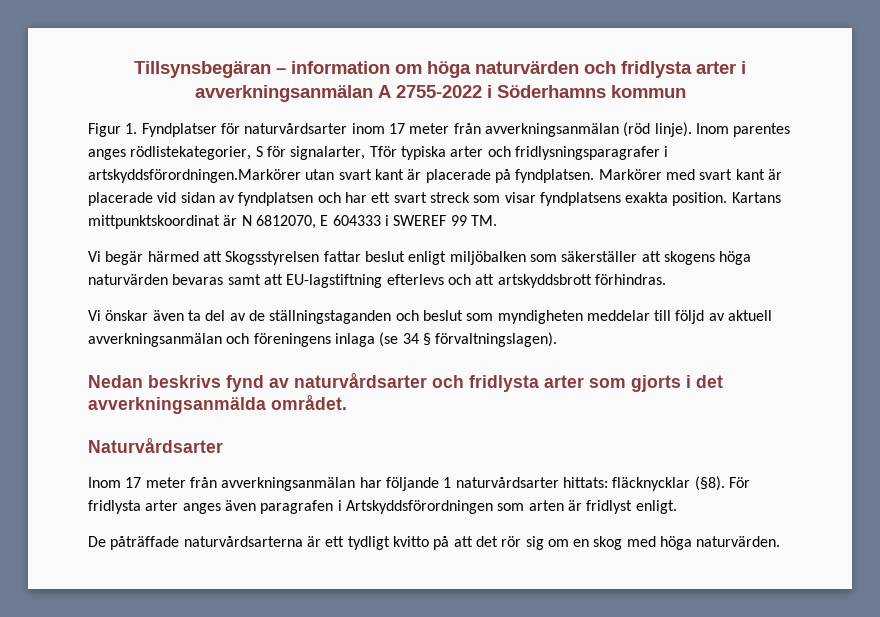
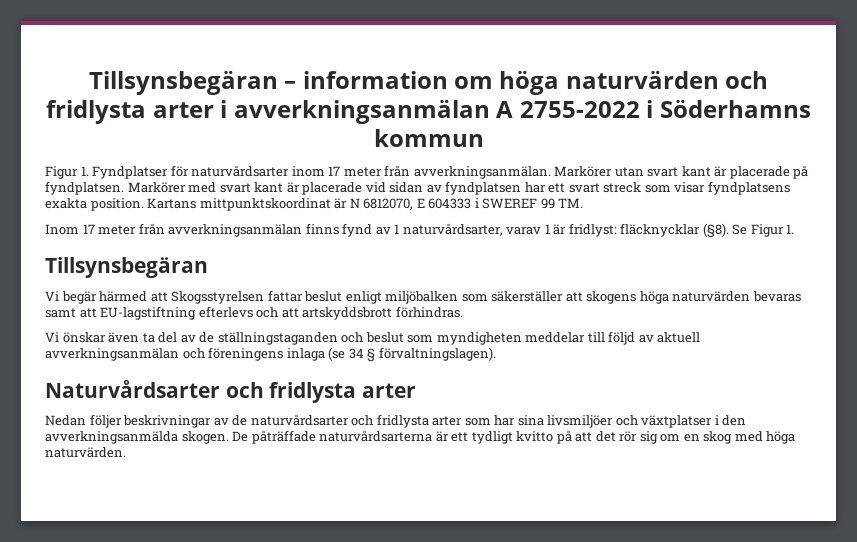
[484,122,791,137] [88,146,669,160] [88,169,301,183] avverkningsanmälan (röd linje). Inom parentes anges rödlistekategorier, S för signalarter, Tför typiska arter och fridlysningsparagrafer i artskyddsförordningen.Markörer -> [413,166,613,179] avverkningsanmälan. Markörer
[317,192,341,203] och -> (522, 188) none
(497, 220) none -> [45,223,795,238] [45,257,208,278] // Inom 17 meter från avverkningsanmälan finns fynd av 1 naturvårdsarter, varav 1 är fridlyst: fläcknycklar (§8). Se Figur 1. // Tillsynsbegäran
[88,375,289,392] Nedan beskrivs fynd av -> [45,380,416,403] [45,414,248,428] Naturvårdsarter och fridlysta arter // Nedan följer beskrivningar av de
[631,375,723,392] [88,395,347,414] [88,438,223,453] [88,476,750,491] [88,500,677,514] gjorts i det avverkningsanmälda området. // Naturvårdsarter // Inom 17 meter från avverkningsanmälan har följande 1 naturvårdsarter hittats: fläcknycklar (§8). För fridlysta arter anges även paragrafen i Artskyddsförordningen som arten är fridlyst enligt. // -> [494,415,747,428] [45,431,229,444] har sina livsmiljöer och växtplatser i den avverkningsanmälda skogen.

